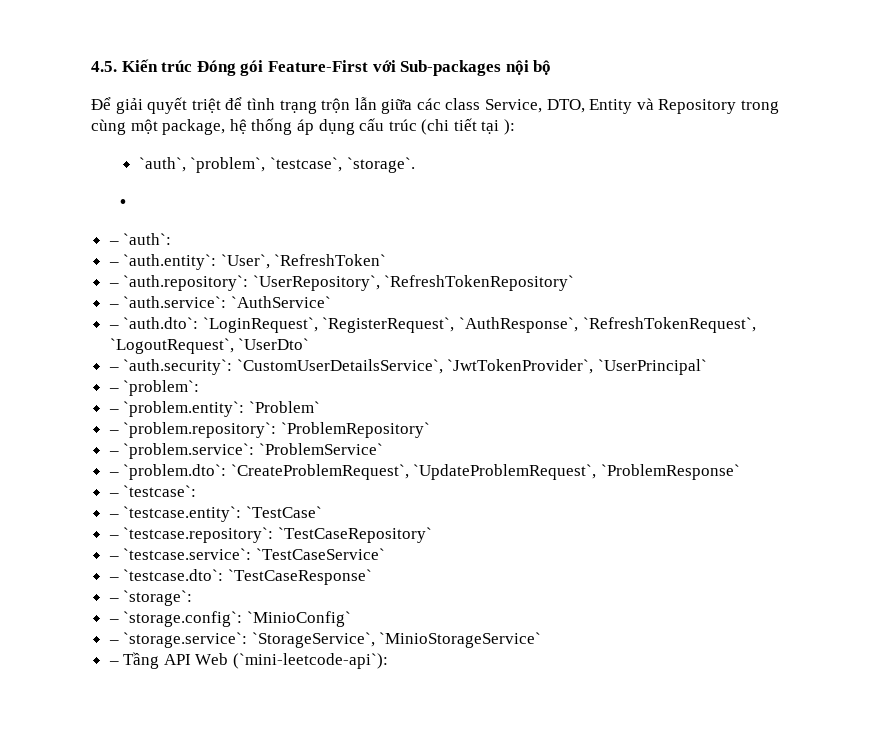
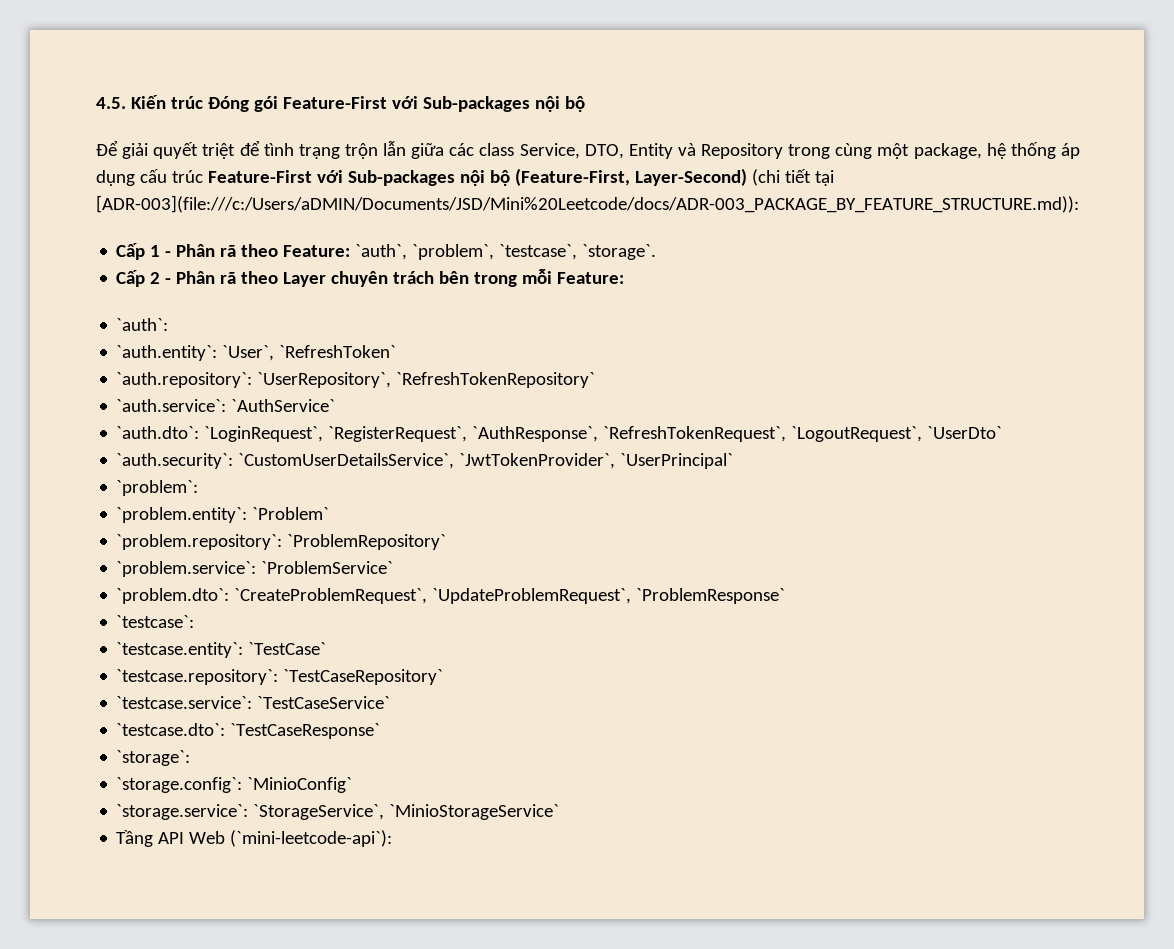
[421,118,516,135] [138,157,415,173] [120,199,127,207] [108,241,119,245] (chi tiết tại ): // `auth`, `problem`, `testcase`, `storage`. // • // – -> [207,168,834,186] [96,195,1079,213] [116,243,657,260] [116,269,625,287] Feature-First với Sub-packages nội bộ (Feature-First, Layer-Second) (chi tiết tại [ADR-003](file:///c:/Users/aDMIN/Documents/JSD/Mini%20Leetcode/docs/ADR-003_PACKAGE_BY_FEATURE_STRUCTURE.md)): // Cấp 1 - Phân rã theo Feature: `auth`, `problem`, `testcase`, `storage`. // Cấp 2 - Phân rã theo Layer chuyên trách bên trong mỗi Feature: //
[108,262,119,266] – -> (169, 324) none
[108,283,119,287] – -> (397, 351) none
[108,304,119,308] – -> (596, 380) none
[108,325,119,329] – -> (336, 405) none
[108,367,119,371] – -> (1003, 432) none
[108,388,119,392] – -> (734, 461) none
[108,409,119,413] – -> (199, 488) none
[108,430,119,434] – -> (330, 513) none
[108,451,119,455] – -> (447, 542) none
[108,472,119,476] – -> (394, 567) none
[108,493,119,497] – -> (786, 596) none
[108,514,119,518] – -> (195, 621) none
[108,535,119,539] – -> (327, 648) none
[108,556,119,560] – -> (444, 677) none
[108,577,119,581] – -> (391, 702) none
[108,598,119,602] – -> (381, 731) none
[108,619,119,623] – -> (191, 758) none
[108,640,119,644] – -> (353, 785) none
[108,661,119,665] – -> (560, 812) none

